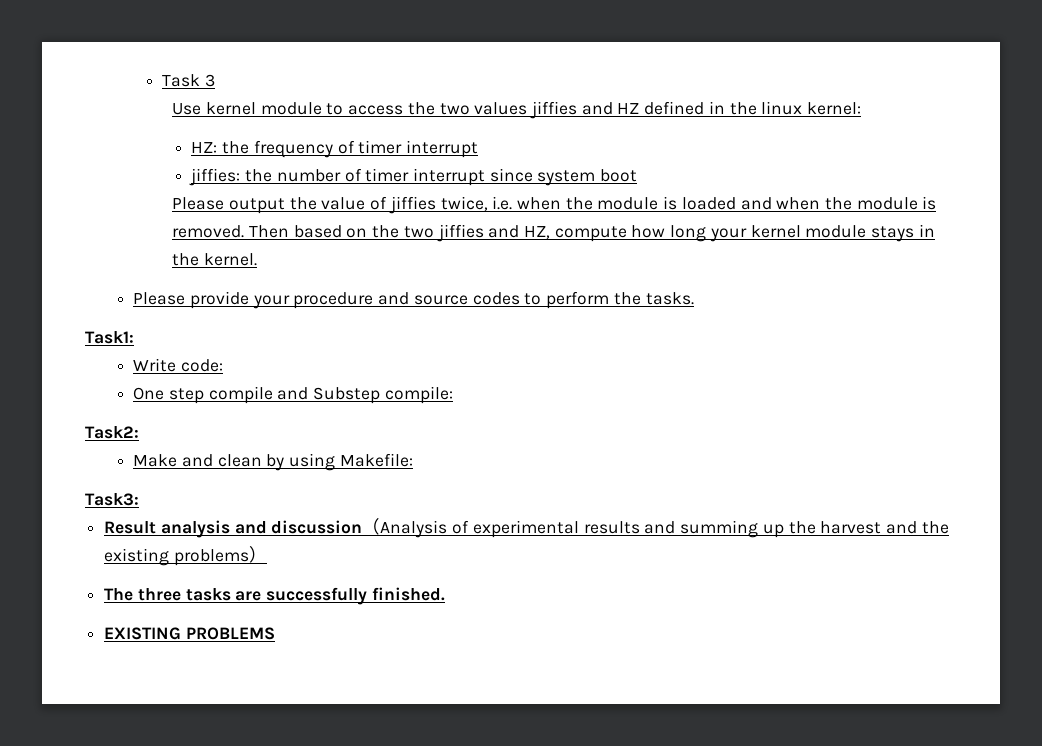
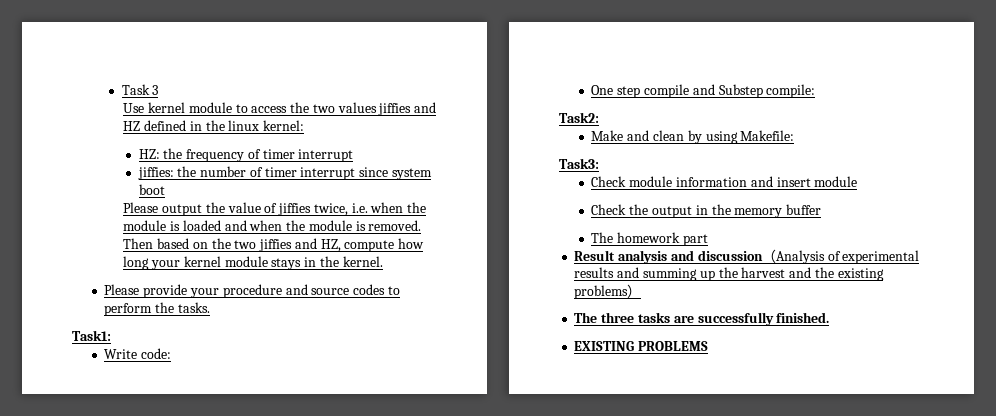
(139, 499) none -> [591,176,858,187] [591,204,822,218] [591,232,709,246] // Check module information and insert module // Check the output in the memory buffer // The homework part

